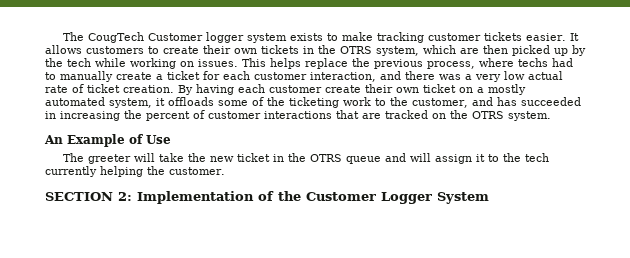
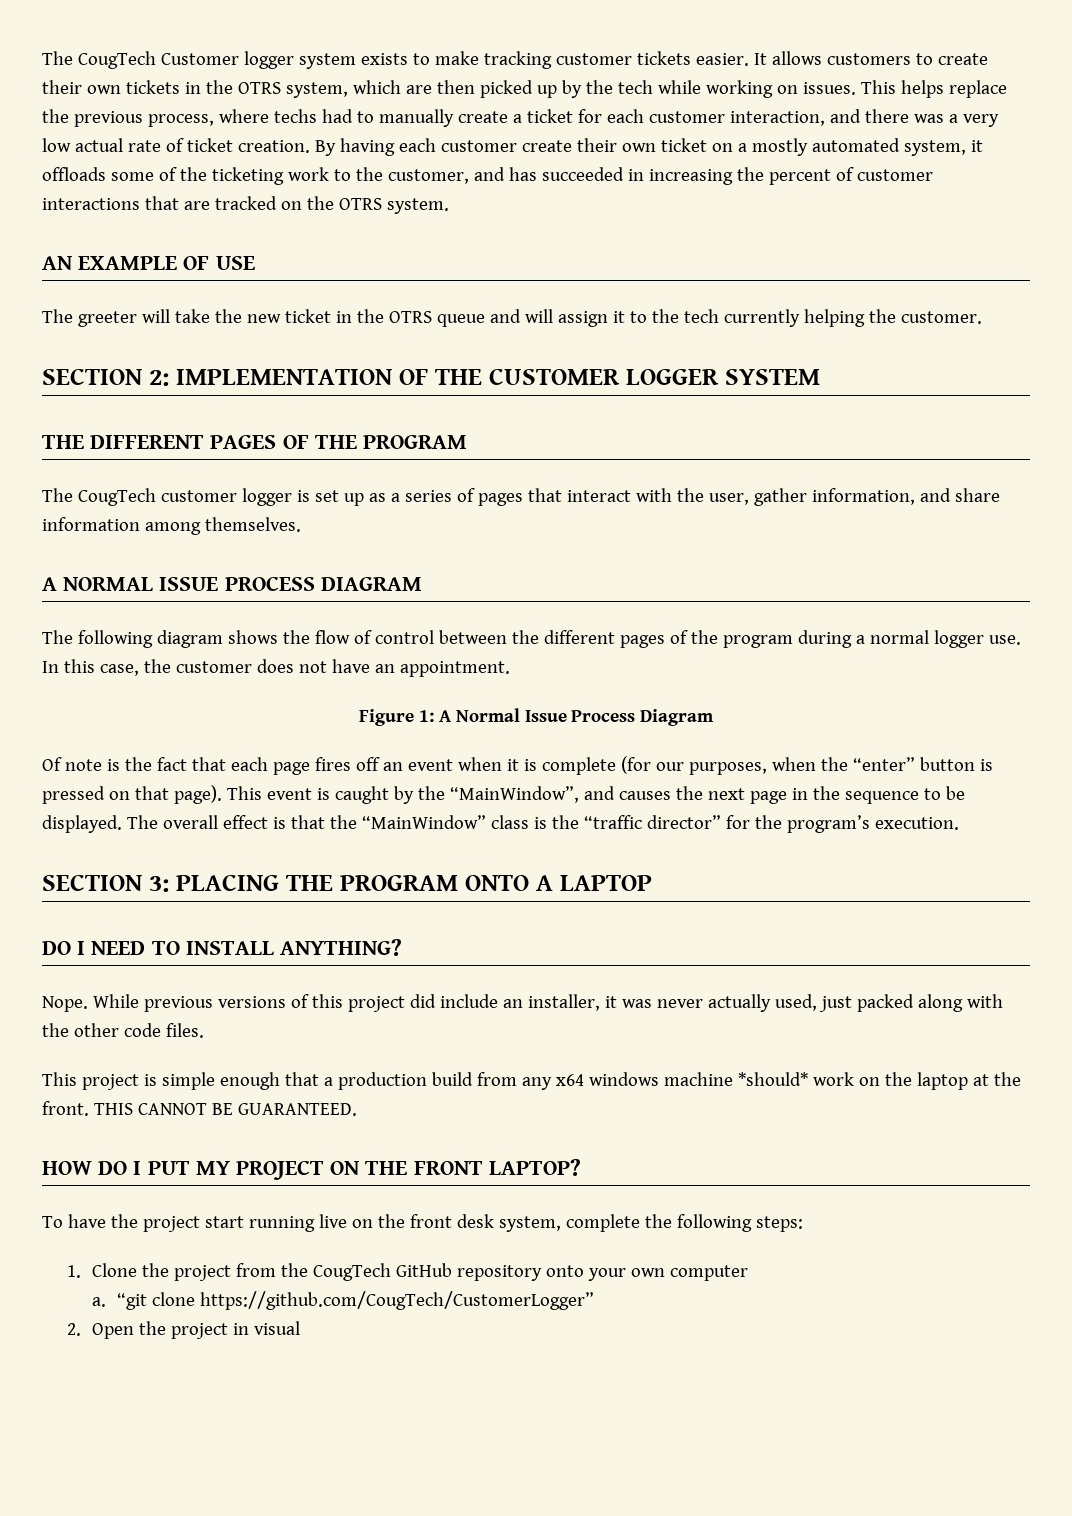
[44,134,171,147] An Example of Use -> [42,256,255,270] AN EXAMPLE OF USE
[137,191,489,204] Implementation of the Customer Logger System -> [176,368,821,385] [42,435,468,449] [42,488,1000,506] [42,517,301,535] [42,576,422,591] [42,630,1021,648] [42,659,510,677] [358,708,715,726] [42,756,993,775] [42,785,965,804] [42,815,959,833] [42,874,653,892] [42,939,403,956] [42,994,1003,1012] [42,1023,204,1038] [42,1072,1021,1090] [42,1101,357,1116] [42,1159,581,1180] [42,1214,803,1232] [67,1263,748,1281] [92,1291,594,1310] [67,1321,300,1339] IMPLEMENTATION OF THE CUSTOMER LOGGER SYSTEM // THE DIFFERENT PAGES OF THE PROGRAM // The CougTech customer logger is set up as a series of pages that interact with the user, gather information, and share information among themselves. // A NORMAL ISSUE PROCESS DIAGRAM // The following diagram shows the flow of control between the different pages of the program during a normal logger use. In this case, the customer does not have an appointment. // Figure 1: A Normal Issue Process Diagram // Of note is the fact that each page fires off an event when it is complete (for our purposes, when the “enter” button is pressed on that page). This event is caught by the “MainWindow”, and causes the next page in the sequence to be displayed. The overall effect is that the “MainWindow” class is the “traffic director” for the program’s execution. // SECTION 3: PLACING THE PROGRAM ONTO A LAPTOP // DO I NEED TO INSTALL ANYTHING? // Nope. While previous versions of this project did include an installer, it was never actually used, just packed along with the other code files. // This project is simple enough that a production build from any x64 windows machine *should* work on the laptop at the front. THIS CANNOT BE GUARANTEED. // HOW DO I PUT MY PROJECT ON THE FRONT LAPTOP? // To have the project start running live on the front desk system, complete the following steps: // 1. Clone the project from the CougTech GitHub repository onto your own computer // a. “git clone https://github.com/CougTech/CustomerLogger” // 2. Open the project in visual

